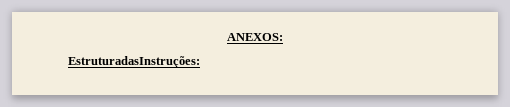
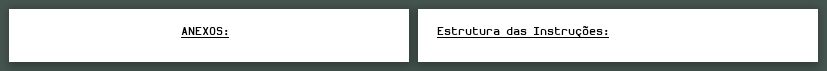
[68,56,200,68] EstruturadasInstruções: -> [437,26,609,38] Estrutura das Instruções:

